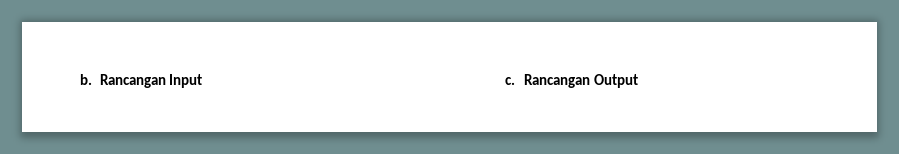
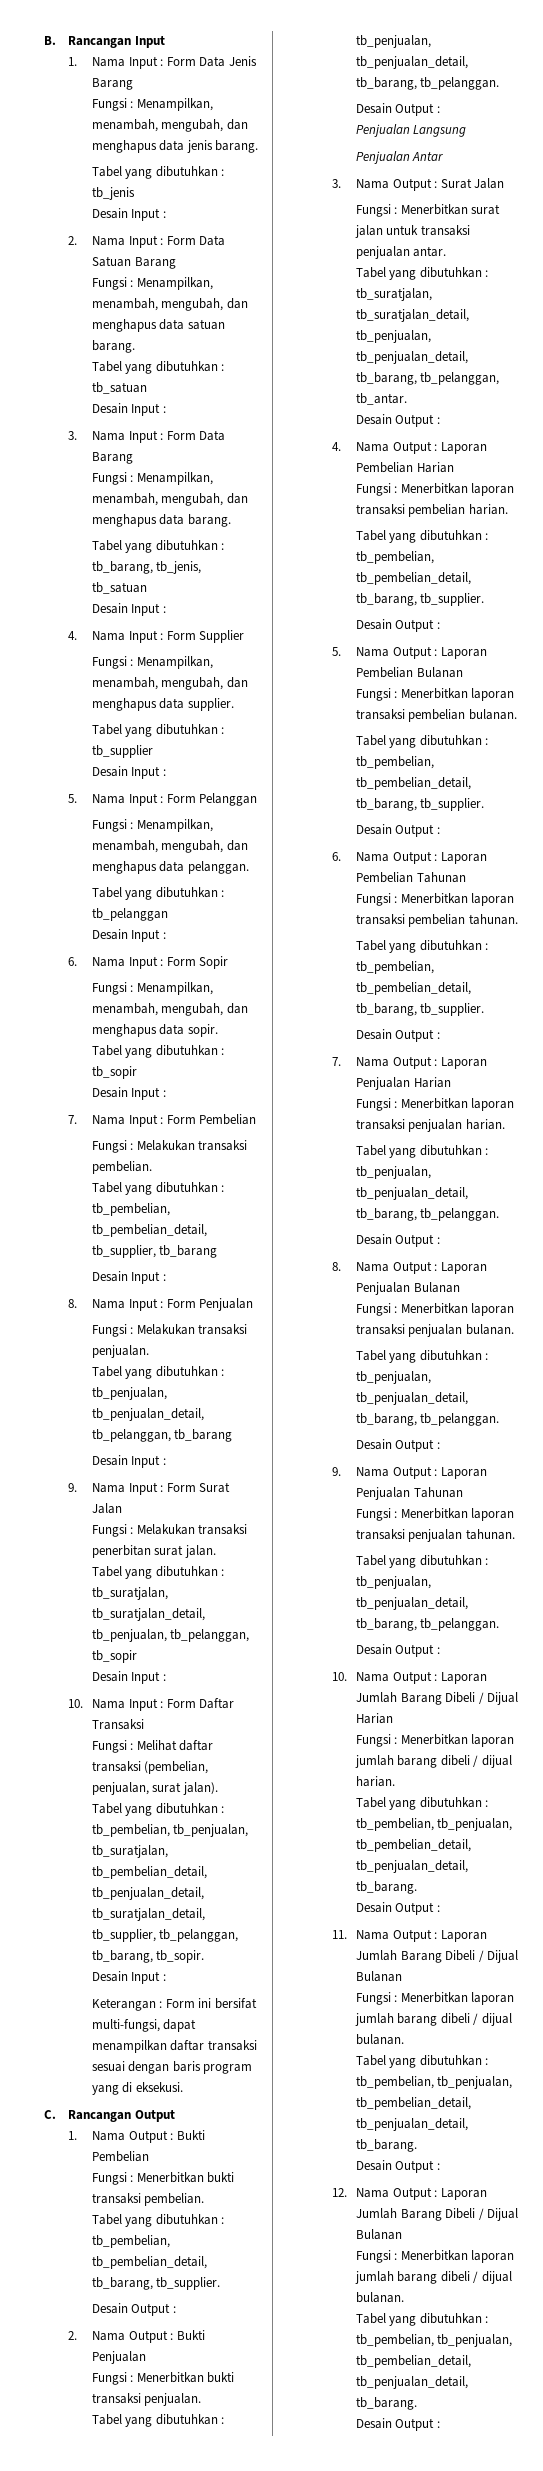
[80,74,93,85] b. -> [44,36,57,45] B.
[505,74,638,88] c. Rancangan Output -> [68,56,257,69] [92,78,134,90] [91,98,213,111] [91,119,248,132] [91,140,259,153] [91,166,225,179] [91,187,135,200] [91,208,166,221] [68,235,226,248] [92,256,176,269] [91,277,213,290] [91,298,248,311] [91,319,225,332] [91,340,135,353] [91,361,225,374] [91,382,147,394] [91,403,166,416] [68,430,226,443] [92,452,134,464] [91,472,213,485] [91,493,248,506] [91,514,231,527] [91,540,225,553] [91,561,202,574] [91,582,147,594] [91,603,166,616] [68,630,245,643] [91,656,213,669] [91,677,248,690] [91,698,234,711] [91,724,225,737] [91,745,153,758] [91,766,166,779] [68,793,258,806] [91,819,213,832] [91,840,248,853] [91,861,249,874] [91,887,225,900] [91,908,168,921] [91,929,166,942] [68,956,229,969] [91,982,213,995] [91,1003,248,1016] [91,1024,218,1037] [91,1045,225,1058] [91,1066,137,1079] [91,1087,166,1100] [68,1114,257,1127] [91,1140,248,1153] [91,1161,152,1174] [91,1182,225,1195] [91,1203,170,1216] [91,1224,207,1237] [91,1245,218,1258] [91,1271,166,1284] [68,1298,254,1311] [91,1324,248,1337] [91,1345,149,1358] [91,1366,225,1379] [91,1387,167,1400] [91,1408,204,1421] [91,1429,233,1442] [91,1455,166,1468] [68,1482,231,1495] [92,1503,123,1514] [91,1524,248,1537] [91,1545,216,1558] [91,1566,225,1579] [91,1587,168,1600] [91,1608,205,1621] [91,1629,250,1642] [91,1650,137,1663] [91,1671,166,1684] [68,1698,235,1711] [92,1719,145,1730] [91,1740,214,1753] [91,1761,209,1774] [91,1782,218,1795] [91,1803,225,1816] [91,1824,249,1837] [91,1845,168,1858] [91,1866,207,1879] [91,1887,204,1900] [91,1908,205,1921] [91,1929,239,1942] [91,1950,205,1963] [91,1971,166,1984] [91,1998,257,2011] [91,2019,197,2032] [91,2040,257,2053] [91,2061,253,2074] [91,2082,183,2095] [44,2110,175,2122] [68,2130,205,2143] [92,2151,150,2162] [91,2172,235,2185] [91,2193,205,2206] [91,2214,225,2227] [91,2235,170,2248] [91,2256,207,2269] [91,2277,221,2290] [91,2303,176,2316] [68,2330,205,2343] [92,2351,147,2364] [91,2372,235,2385] [91,2393,202,2406] [91,2414,225,2427] [355,35,431,48] [355,56,468,69] [355,77,500,90] [355,103,440,116] [355,124,467,137] [355,151,444,164] [332,178,505,191] [355,204,501,217] [354,225,470,238] [355,246,447,259] [355,267,489,280] [355,288,432,301] [355,309,469,322] [355,330,431,343] [355,351,468,364] [355,372,500,385] [355,393,407,405] [355,414,440,427] [332,441,487,454] [356,462,454,473] [355,483,515,496] [355,504,508,517] [355,530,489,543] [355,551,434,564] [355,572,471,585] [355,593,485,606] [355,619,440,632] [332,646,487,659] [356,667,463,678] [355,688,515,701] [355,709,517,722] [355,735,489,748] [355,756,434,769] [355,777,471,790] [355,798,485,811] [355,824,440,837] [332,851,487,864] [356,872,466,883] [355,893,515,906] [355,914,518,927] [355,940,489,953] [355,961,434,974] [355,982,471,995] [355,1003,485,1016] [355,1029,440,1042] [332,1056,487,1069] [356,1077,451,1090] [355,1098,515,1111] [355,1119,505,1132] [355,1145,489,1158] [355,1166,431,1179] [355,1187,468,1200] [355,1208,500,1221] [355,1234,440,1247] [332,1261,487,1274] [356,1282,460,1295] [355,1303,515,1316] [355,1324,514,1337] [355,1350,489,1363] [355,1371,431,1384] [355,1392,468,1405] [355,1413,500,1426] [355,1439,440,1452] [332,1466,487,1479] [356,1487,463,1500] [355,1508,515,1521] [355,1529,515,1542] [355,1555,489,1568] [355,1576,431,1589] [355,1597,468,1610] [355,1618,500,1631] [355,1644,440,1657] [332,1671,487,1684] [356,1692,519,1705] [356,1713,394,1724] [355,1734,515,1747] [354,1755,512,1768] [355,1776,395,1787] [355,1797,489,1810] [355,1818,513,1831] [355,1839,471,1852] [355,1860,468,1873] [355,1881,417,1894] [355,1902,440,1915] [332,1929,487,1942] [356,1950,519,1963] [356,1971,403,1982] [355,1992,515,2005] [354,2013,512,2026] [355,2034,404,2045] [355,2055,489,2068] [355,2076,513,2089] [355,2097,471,2110] [355,2118,468,2131] [355,2139,417,2152] [355,2160,440,2173] [332,2187,487,2200] [356,2208,519,2221] [356,2229,403,2240] [355,2250,515,2263] [354,2271,512,2284] [355,2292,404,2303] [355,2313,489,2326] [355,2334,513,2347] [355,2355,471,2368] [355,2376,468,2389] [355,2397,417,2410] [355,2418,440,2431] 1. Nama Input : Form Data Jenis Barang // Fungsi : Menampilkan, menambah, mengubah, dan menghapus data jenis barang. // Tabel yang dibutuhkan : tb_jenis // Desain Input : // 2. Nama Input : Form Data Satuan Barang // Fungsi : Menampilkan, menambah, mengubah, dan menghapus data satuan barang. // Tabel yang dibutuhkan : tb_satuan // Desain Input : // 3. Nama Input : Form Data Barang // Fungsi : Menampilkan, menambah, mengubah, dan menghapus data barang. // Tabel yang dibutuhkan : tb_barang, tb_jenis, tb_satuan // Desain Input : // 4. Nama Input : Form Supplier // Fungsi : Menampilkan, menambah, mengubah, dan menghapus data supplier. // Tabel yang dibutuhkan : tb_supplier // Desain Input : // 5. Nama Input : Form Pelanggan // Fungsi : Menampilkan, menambah, mengubah, dan menghapus data pelanggan. // Tabel yang dibutuhkan : tb_pelanggan // Desain Input : // 6. Nama Input : Form Sopir // Fungsi : Menampilkan, menambah, mengubah, dan menghapus data sopir. // Tabel yang dibutuhkan : tb_sopir // Desain Input : // 7. Nama Input : Form Pembelian // Fungsi : Melakukan transaksi pembelian. // Tabel yang dibutuhkan : tb_pembelian, tb_pembelian_detail, tb_supplier, tb_barang // Desain Input : // 8. Nama Input : Form Penjualan // Fungsi : Melakukan transaksi penjualan. // Tabel yang dibutuhkan : tb_penjualan, tb_penjualan_detail, tb_pelanggan, tb_barang // Desain Input : // 9. Nama Input : Form Surat Jalan // Fungsi : Melakukan transaksi penerbitan surat jalan. // Tabel yang dibutuhkan : tb_suratjalan, tb_suratjalan_detail, tb_penjualan, tb_pelanggan, tb_sopir // Desain Input : // 10. Nama Input : Form Daftar Transaksi // Fungsi : Melihat daftar transaksi (pembelian, penjualan, surat jalan). // Tabel yang dibutuhkan : tb_pembelian, tb_penjualan, tb_suratjalan, tb_pembelian_detail, tb_penjualan_detail, tb_suratjalan_detail, tb_supplier, tb_pelanggan, tb_barang, tb_sopir. // Desain Input : // Keterangan : Form ini bersifat multi-fungsi, dapat menampilkan daftar transaksi sesuai dengan baris program yang di eksekusi. // C. Rancangan Output // 1. Nama Output : Bukti Pembelian // Fungsi : Menerbitkan bukti transaksi pembelian. // Tabel yang dibutuhkan : tb_pembelian, tb_pembelian_detail, tb_barang, tb_supplier. // Desain Output : // 2. Nama Output : Bukti Penjualan // Fungsi : Menerbitkan bukti transaksi penjualan. // Tabel yang dibutuhkan : tb_penjualan, tb_penjualan_detail, tb_barang, tb_pelanggan. // Desain Output : // Penjualan Langsung // Penjualan Antar // 3. Nama Output : Surat Jalan // Fungsi : Menerbitkan surat jalan untuk transaksi penjualan antar. // Tabel yang dibutuhkan : tb_suratjalan, tb_suratjalan_detail, tb_penjualan, tb_penjualan_detail, tb_barang, tb_pelanggan, tb_antar. // Desain Output : // 4. Nama Output : Laporan Pembelian Harian // Fungsi : Menerbitkan laporan transaksi pembelian harian. // Tabel yang dibutuhkan : tb_pembelian, tb_pembelian_detail, tb_barang, tb_supplier. // Desain Output : // 5. Nama Output : Laporan Pembelian Bulanan // Fungsi : Menerbitkan laporan transaksi pembelian bulanan. // Tabel yang dibutuhkan : tb_pembelian, tb_pembelian_detail, tb_barang, tb_supplier. // Desain Output : // 6. Nama Output : Laporan Pembelian Tahunan // Fungsi : Menerbitkan laporan transaksi pembelian tahunan. // Tabel yang dibutuhkan : tb_pembelian, tb_pembelian_detail, tb_barang, tb_supplier. // Desain Output : // 7. Nama Output : Laporan Penjualan Harian // Fungsi : Menerbitkan laporan transaksi penjualan harian. // Tabel yang dibutuhkan : tb_penjualan, tb_penjualan_detail, tb_barang, tb_pelanggan. // Desain Output : // 8. Nama Output : Laporan Penjualan Bulanan // Fungsi : Menerbitkan laporan transaksi penjualan bulanan. // Tabel yang dibutuhkan : tb_penjualan, tb_penjualan_detail, tb_barang, tb_pelanggan. // Desain Output : // 9. Nama Output : Laporan Penjualan Tahunan // Fungsi : Menerbitkan laporan transaksi penjualan tahunan. // Tabel yang dibutuhkan : tb_penjualan, tb_penjualan_detail, tb_barang, tb_pelanggan. // Desain Output : // 10. Nama Output : Laporan Jumlah Barang Dibeli / Dijual Harian // Fungsi : Menerbitkan laporan jumlah barang dibeli / dijual harian. // Tabel yang dibutuhkan : tb_pembelian, tb_penjualan, tb_pembelian_detail, tb_penjualan_detail, tb_barang. // Desain Output : // 11. Nama Output : Laporan Jumlah Barang Dibeli / Dijual Bulanan // Fungsi : Menerbitkan laporan jumlah barang dibeli / dijual bulanan. // Tabel yang dibutuhkan : tb_pembelian, tb_penjualan, tb_pembelian_detail, tb_penjualan_detail, tb_barang. // Desain Output : // 12. Nama Output : Laporan Jumlah Barang Dibeli / Dijual Bulanan // Fungsi : Menerbitkan laporan jumlah barang dibeli / dijual bulanan. // Tabel yang dibutuhkan : tb_pembelian, tb_penjualan, tb_pembelian_detail, tb_penjualan_detail, tb_barang. // Desain Output :

